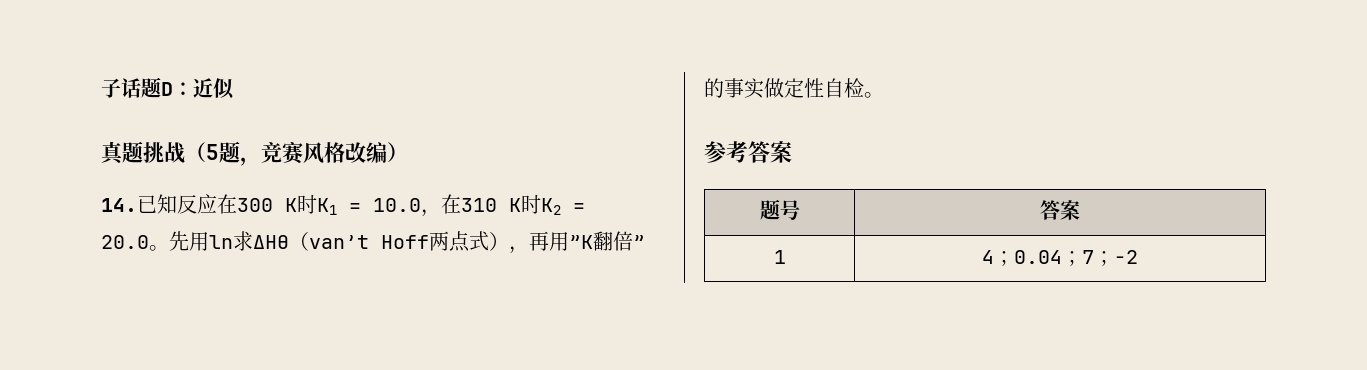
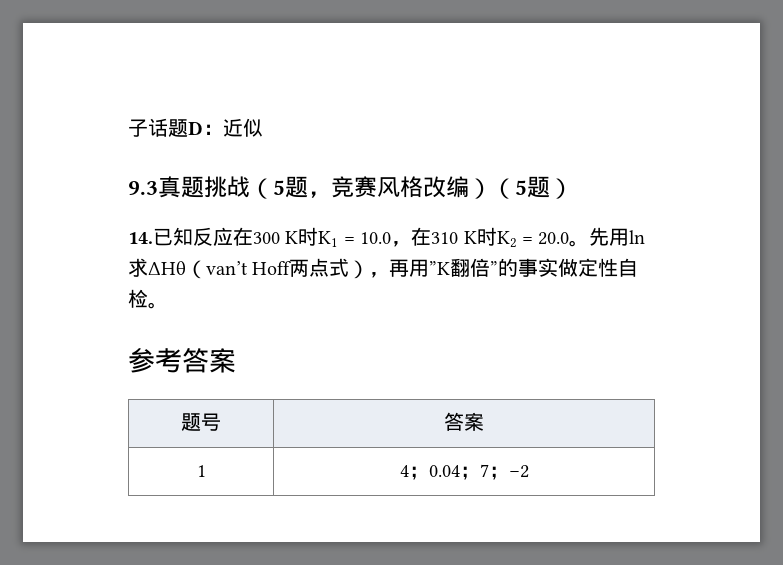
(235, 88) none -> [128,181,158,195] 9.3
(408, 152) none -> [492,176,573,199] （5题）

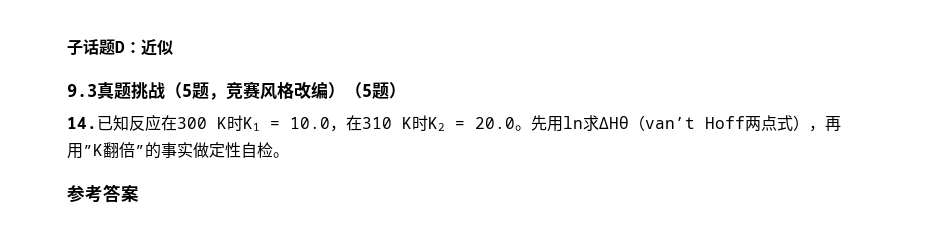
[181,413,221,431] [444,412,484,431] [196,465,206,477] [399,464,529,480] // 题号 | 答案 // 1 | 4；0.04；7；−2 -> (139, 193) none

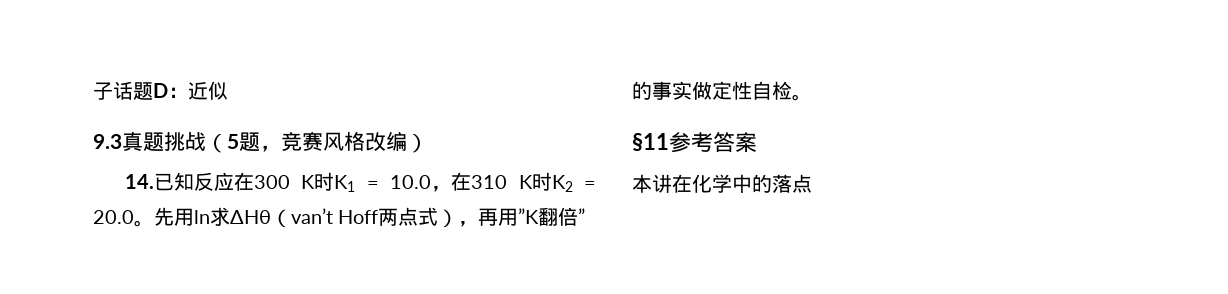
[345,82,406,99] （5题） -> (428, 143) none
(289, 155) none -> [632,133,669,151] §11
(139, 193) none -> [632,174,812,193] // 本讲在化学中的落点

